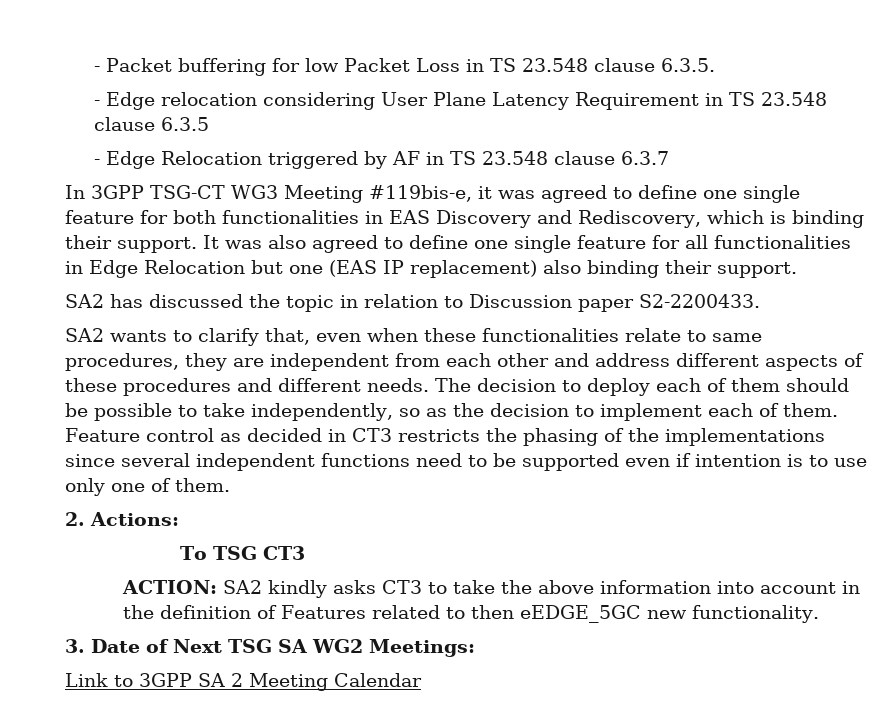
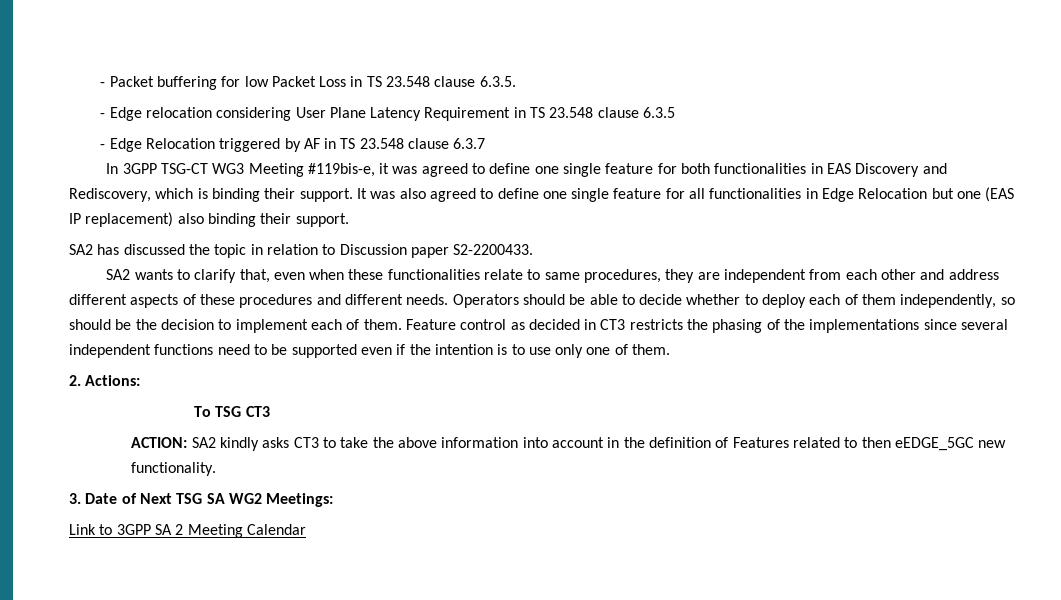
[435,378,556,392] The decision -> [452,294,741,308] Operators should be able to decide whether
[786,378,849,392] [65,403,447,421] should be possible to take independently, so as -> [900,294,1015,308] [69,319,132,330] independently, so should be
(691, 460) none -> [409,344,431,355] the

